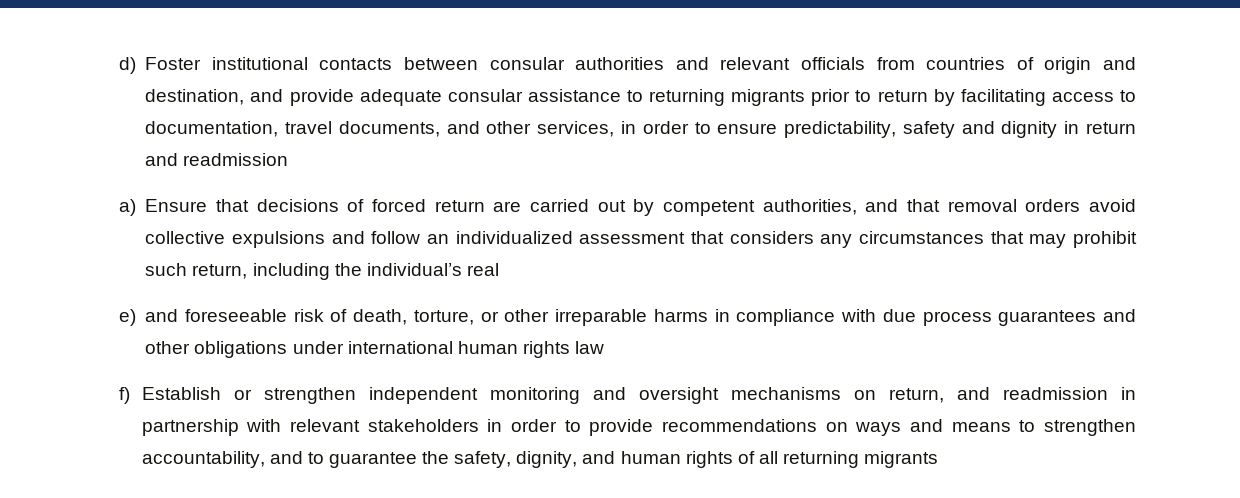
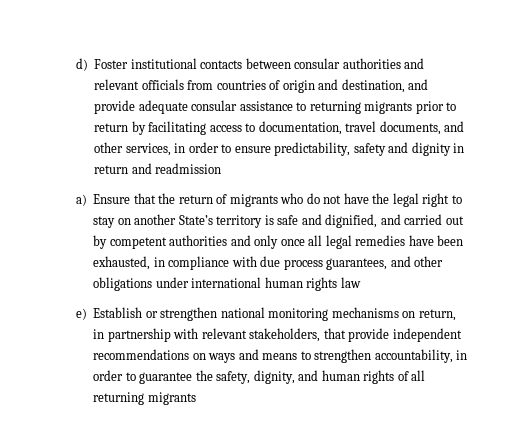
[256,199,1137,216] [145,231,1137,248] [145,263,499,280] [118,309,708,326] decisions of forced return are carried out by competent authorities, and that removal orders avoid collective expulsions and follow an individualized assessment that considers any circumstances that may prohibit such return, including the individual’s real // e) and foreseeable risk of death, torture, or other irreparable harms -> [158,193,462,207] [93,214,464,228] [93,235,464,249] [93,256,151,270] the return of migrants who do not have the legal right to stay on another State’s territory is safe and dignified, and carried out by competent authorities and only once all legal remedies have been exhausted,
[998,310,1097,326] guarantees -> [326,258,388,270] guarantees,
[118,387,130,404] f) -> [75,308,87,320] e)
[368,387,719,404] independent monitoring and oversight -> [220,307,329,321] national monitoring
[956,387,1108,400] and readmission -> (456, 315) none
[367,419,654,436] stakeholders in order to provide -> [249,328,462,342] stakeholders, that provide independent
[269,451,303,464] and -> [456,350,468,360] [93,370,124,381] in order

